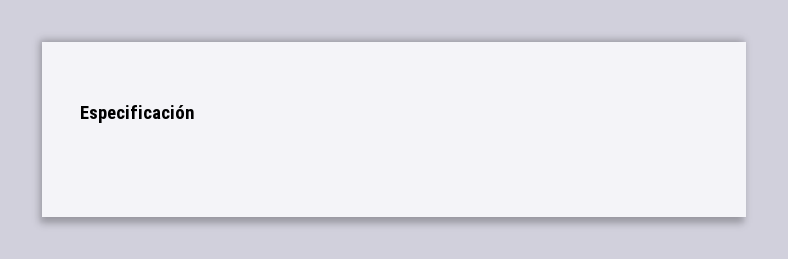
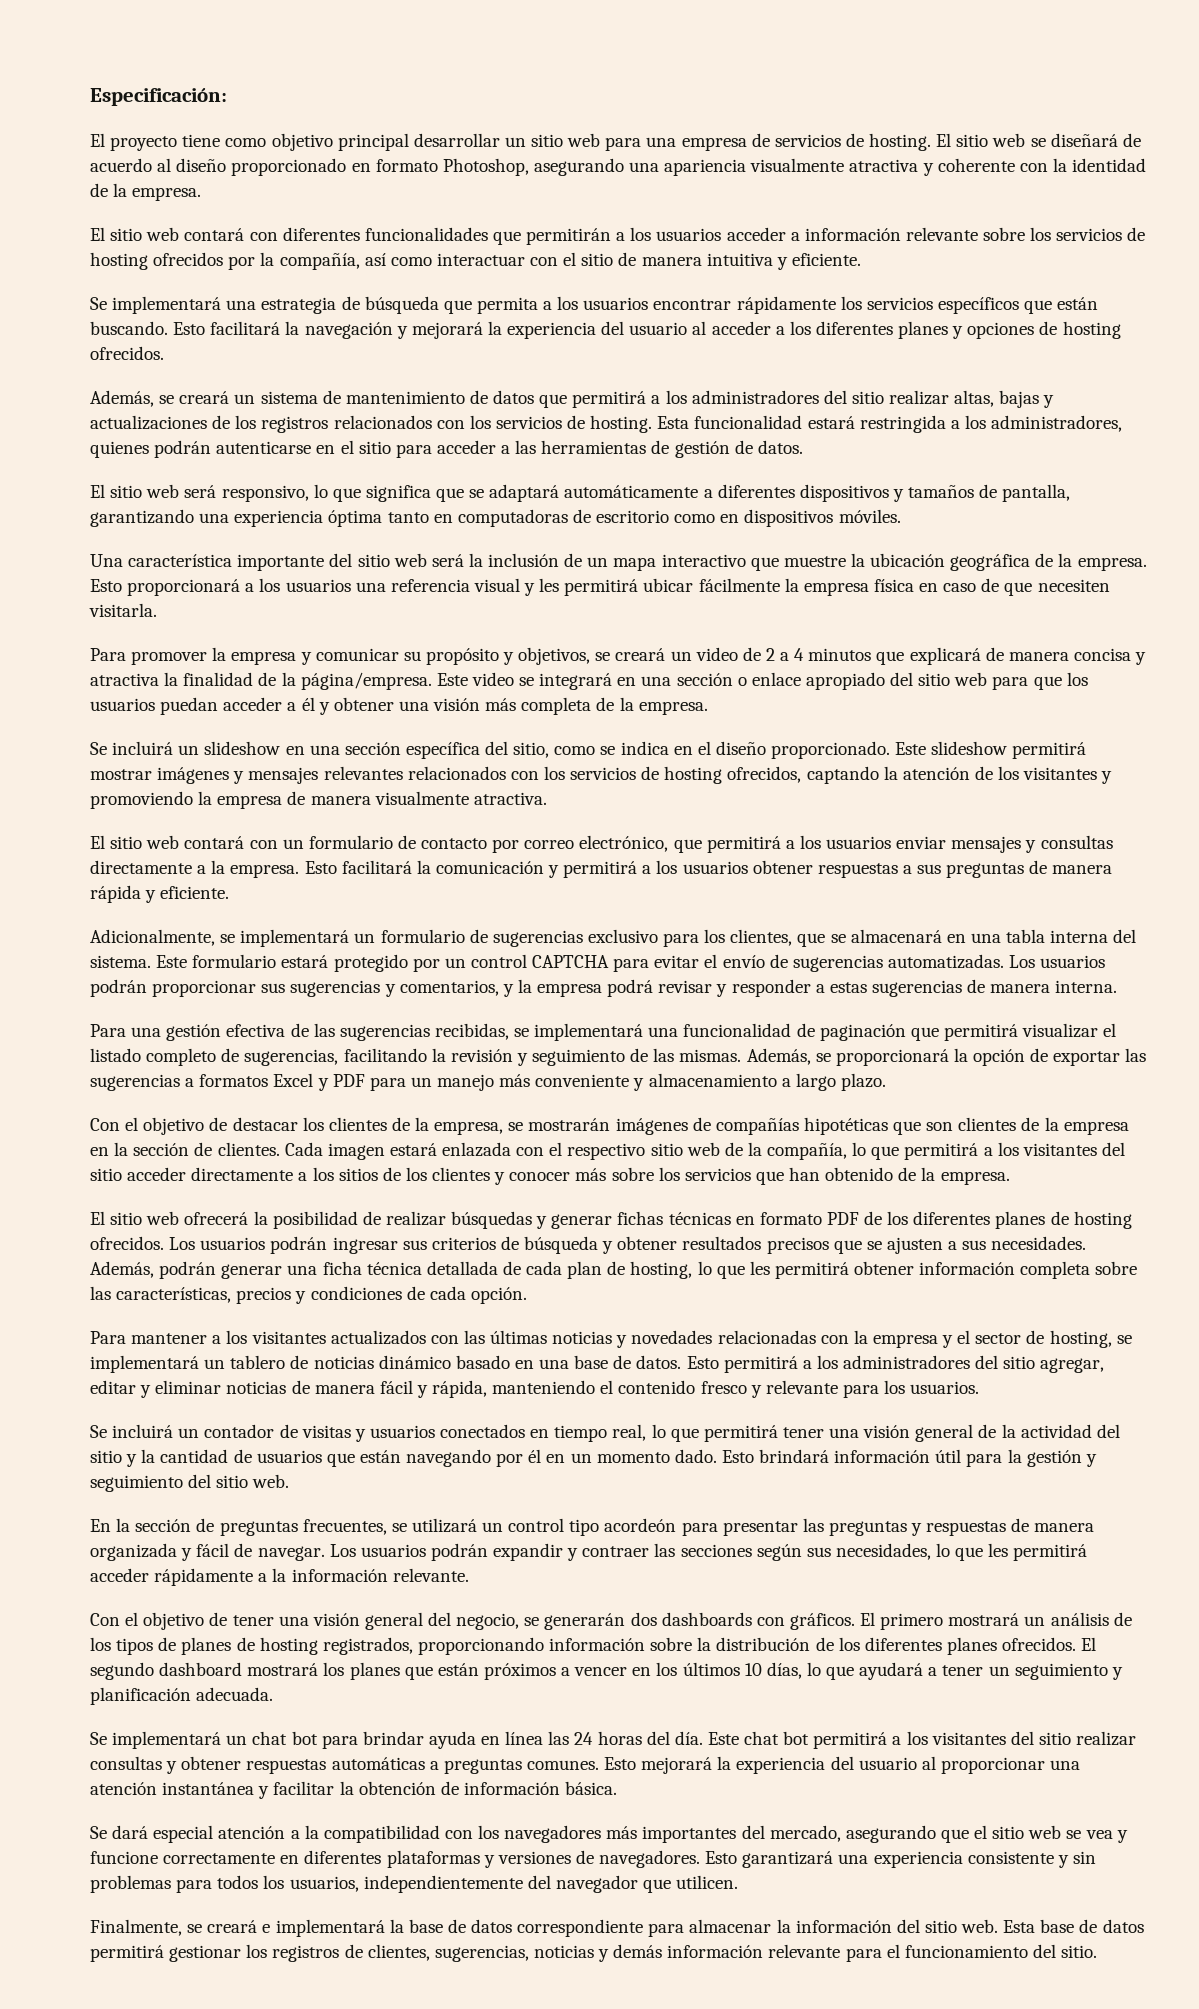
[80,105,194,123] Especificación -> [90,88,227,106] [90,133,1141,151] [90,158,1147,176] [90,183,202,201] [90,227,1146,245] [90,252,861,270] [90,296,1099,314] [90,321,1121,339] [90,346,164,360] [90,390,1055,408] [90,415,1123,433] [90,440,803,458] [90,484,1071,502] [90,509,901,527] [90,553,1147,571] [90,578,1110,596] [89,603,157,617] [90,647,1147,665] [90,672,1088,690] [90,697,708,715] [90,741,1087,759] [90,766,1113,784] [90,791,547,809] [90,835,1113,853] [90,860,1113,878] [90,885,230,903] [90,929,1137,947] [90,954,1106,972] [90,979,1118,997] [90,1023,1117,1041] [90,1048,1147,1066] [90,1073,886,1091] [90,1117,1129,1135] [90,1142,1125,1160] [90,1167,1010,1185] [90,1211,1132,1229] [90,1236,1087,1254] [90,1261,1138,1279] [90,1286,527,1304] [90,1330,1132,1348] [90,1355,1105,1373] [90,1380,980,1398] [90,1424,1120,1442] [90,1449,1097,1467] [90,1474,290,1492] [90,1518,1095,1536] [90,1543,1088,1561] [90,1568,469,1586] [90,1612,1132,1630] [90,1637,1097,1655] [90,1662,1123,1680] [90,1687,274,1705] [90,1731,1137,1749] [90,1756,1081,1774] [90,1781,618,1799] [90,1825,1128,1843] [90,1850,1096,1868] [90,1875,739,1893] [90,1919,1144,1937] [90,1944,1098,1962] Especificación: // El proyecto tiene como objetivo principal desarrollar un sitio web para una empresa de servicios de hosting. El sitio web se diseñará de acuerdo al diseño proporcionado en formato Photoshop, asegurando una apariencia visualmente atractiva y coherente con la identidad de la empresa. // El sitio web contará con diferentes funcionalidades que permitirán a los usuarios acceder a información relevante sobre los servicios de hosting ofrecidos por la compañía, así como interactuar con el sitio de manera intuitiva y eficiente. // Se implementará una estrategia de búsqueda que permita a los usuarios encontrar rápidamente los servicios específicos que están buscando. Esto facilitará la navegación y mejorará la experiencia del usuario al acceder a los diferentes planes y opciones de hosting ofrecidos. // Además, se creará un sistema de mantenimiento de datos que permitirá a los administradores del sitio realizar altas, bajas y actualizaciones de los registros relacionados con los servicios de hosting. Esta funcionalidad estará restringida a los administradores, quienes podrán autenticarse en el sitio para acceder a las herramientas de gestión de datos. // El sitio web será responsivo, lo que significa que se adaptará automáticamente a diferentes dispositivos y tamaños de pantalla, garantizando una experiencia óptima tanto en computadoras de escritorio como en dispositivos móviles. // Una característica importante del sitio web será la inclusión de un mapa interactivo que muestre la ubicación geográfica de la empresa. Esto proporcionará a los usuarios una referencia visual y les permitirá ubicar fácilmente la empresa física en caso de que necesiten visitarla. // Para promover la empresa y comunicar su propósito y objetivos, se creará un video de 2 a 4 minutos que explicará de manera concisa y atractiva la finalidad de la página/empresa. Este video se integrará en una sección o enlace apropiado del sitio web para que los usuarios puedan acceder a él y obtener una visión más completa de la empresa. // Se incluirá un slideshow en una sección específica del sitio, como se indica en el diseño proporcionado. Este slideshow permitirá mostrar imágenes y mensajes relevantes relacionados con los servicios de hosting ofrecidos, captando la atención de los visitantes y promoviendo la empresa de manera visualmente atractiva. // El sitio web contará con un formulario de contacto por correo electrónico, que permitirá a los usuarios enviar mensajes y consultas directamente a la empresa. Esto facilitará la comunicación y permitirá a los usuarios obtener respuestas a sus preguntas de manera rápida y eficiente. // Adicionalmente, se implementará un formulario de sugerencias exclusivo para los clientes, que se almacenará en una tabla interna del sistema. Este formulario estará protegido por un control CAPTCHA para evitar el envío de sugerencias automatizadas. Los usuarios podrán proporcionar sus sugerencias y comentarios, y la empresa podrá revisar y responder a estas sugerencias de manera interna. // Para una gestión efectiva de las sugerencias recibidas, se implementará una funcionalidad de paginación que permitirá visualizar el listado completo de sugerencias, facilitando la revisión y seguimiento de las mismas. Además, se proporcionará la opción de exportar las sugerencias a formatos Excel y PDF para un manejo más conveniente y almacenamiento a largo plazo. // Con el objetivo de destacar los clientes de la empresa, se mostrarán imágenes de compañías hipotéticas que son clientes de la empresa en la sección de clientes. Cada imagen estará enlazada con el respectivo sitio web de la compañía, lo que permitirá a los visitantes del sitio acceder directamente a los sitios de los clientes y conocer más sobre los servicios que han obtenido de la empresa. // El sitio web ofrecerá la posibilidad de realizar búsquedas y generar fichas técnicas en formato PDF de los diferentes planes de hosting ofrecidos. Los usuarios podrán ingresar sus criterios de búsqueda y obtener resultados precisos que se ajusten a sus necesidades. Además, podrán generar una ficha técnica detallada de cada plan de hosting, lo que les permitirá obtener información completa sobre las características, precios y condiciones de cada opción. // Para mantener a los visitantes actualizados con las últimas noticias y novedades relacionadas con la empresa y el sector de hosting, se implementará un tablero de noticias dinámico basado en una base de datos. Esto permitirá a los administradores del sitio agregar, editar y eliminar noticias de manera fácil y rápida, manteniendo el contenido fresco y relevante para los usuarios. // Se incluirá un contador de visitas y usuarios conectados en tiempo real, lo que permitirá tener una visión general de la actividad del sitio y la cantidad de usuarios que están navegando por él en un momento dado. Esto brindará información útil para la gestión y seguimiento del sitio web. // En la sección de preguntas frecuentes, se utilizará un control tipo acordeón para presentar las preguntas y respuestas de manera organizada y fácil de navegar. Los usuarios podrán expandir y contraer las secciones según sus necesidades, lo que les permitirá acceder rápidamente a la información relevante. // Con el objetivo de tener una visión general del negocio, se generarán dos dashboards con gráficos. El primero mostrará un análisis de los tipos de planes de hosting registrados, proporcionando información sobre la distribución de los diferentes planes ofrecidos. El segundo dashboard mostrará los planes que están próximos a vencer en los últimos 10 días, lo que ayudará a tener un seguimiento y planificación adecuada. // Se implementará un chat bot para brindar ayuda en línea las 24 horas del día. Este chat bot permitirá a los visitantes del sitio realizar consultas y obtener respuestas automáticas a preguntas comunes. Esto mejorará la experiencia del usuario al proporcionar una atención instantánea y facilitar la obtención de información básica. // Se dará especial atención a la compatibilidad con los navegadores más importantes del mercado, asegurando que el sitio web se vea y funcione correctamente en diferentes plataformas y versiones de navegadores. Esto garantizará una experiencia consistente y sin problemas para todos los usuarios, independientemente del navegador que utilicen. // Finalmente, se creará e implementará la base de datos correspondiente para almacenar la información del sitio web. Esta base de datos permitirá gestionar los registros de clientes, sugerencias, noticias y demás información relevante para el funcionamiento del sitio.

